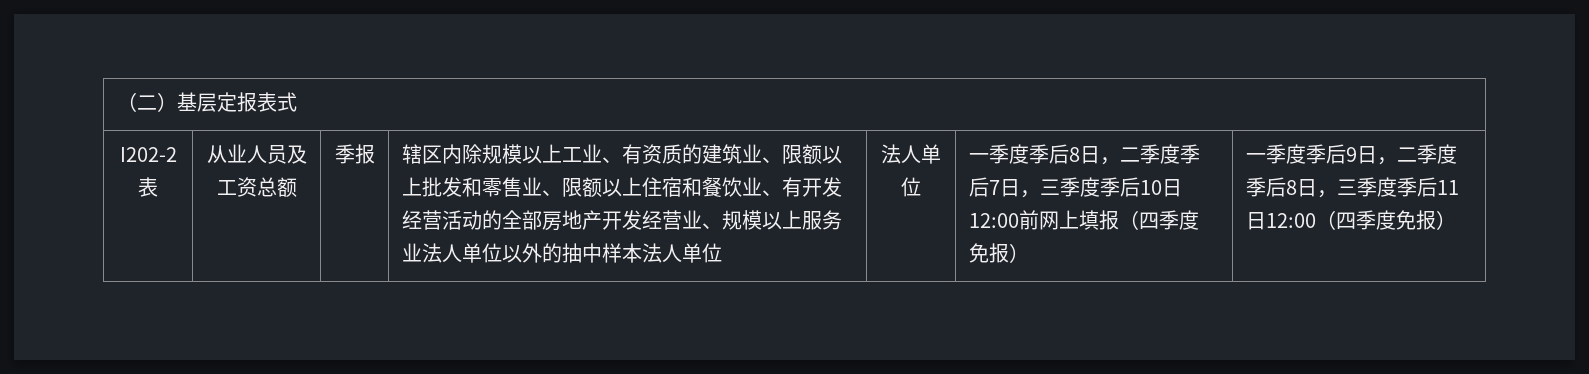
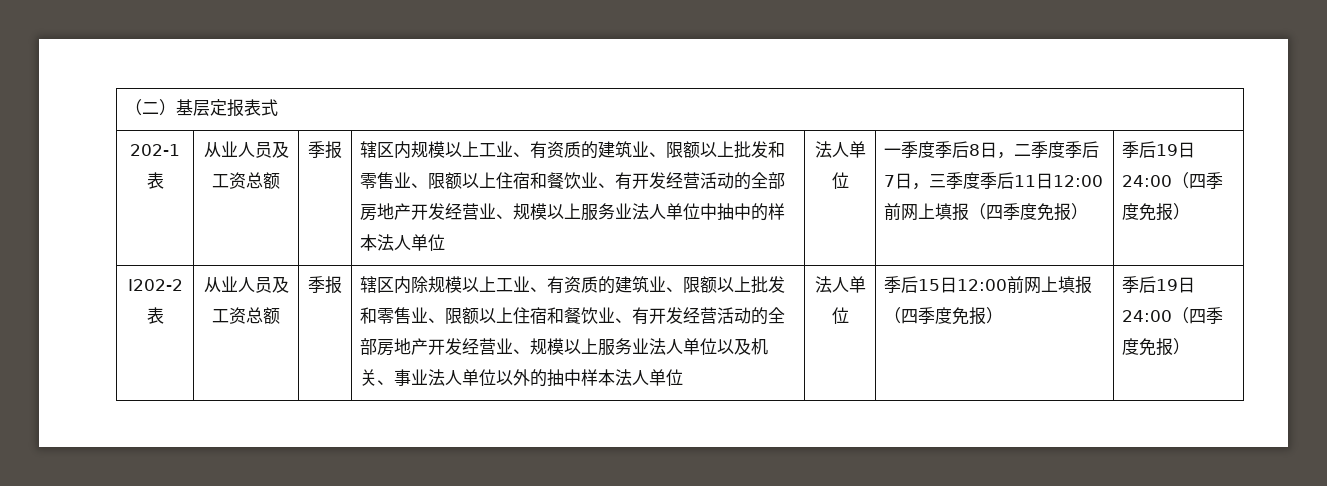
(298, 102) none -> [130,144,180,156] [146,172,164,189] [203,141,289,158] [212,172,280,189] [308,141,342,159] [360,141,786,159] [360,172,786,190] [360,203,786,221] [360,234,446,251] [814,141,866,158] [831,172,849,189] [884,141,1100,159] [884,172,1104,190] [884,203,1089,221] [1122,141,1196,158] [1122,172,1224,189] [1122,203,1191,221] // 202-1表 | 从业人员及工资总额 | 季报 | 辖区内规模以上工业、有资质的建筑业、限额以上批发和零售业、限额以上住宿和餐饮业、有开发经营活动的全部房地产开发经营业、规模以上服务业法人单位中抽中的样本法人单位 | 法人单位 | 一季度季后8日，二季度季后7日，三季度季后11日12:00前网上填报（四季度免报） | 季后19日24:00（四季度免报）
(523, 254) none -> [734,338,769,355] [360,369,514,386] 及机关、事业法人单位以
[969,144,1201,165] [969,177,1183,198] [969,210,1200,230] [969,243,1030,263] [1246,144,1458,165] [1246,177,1460,198] [1246,212,1317,230] 一季度季后8日，二季度季后7日，三季度季后10日12:00前网上填报（四季度免报） | 一季度季后9日，二季度季后8日，三季度季后11日12:00 -> [884,276,1093,294] [884,307,1004,325] [1122,276,1196,293] [1122,310,1173,322] 季后15日12:00前网上填报（四季度免报） | 季后19日24:00

